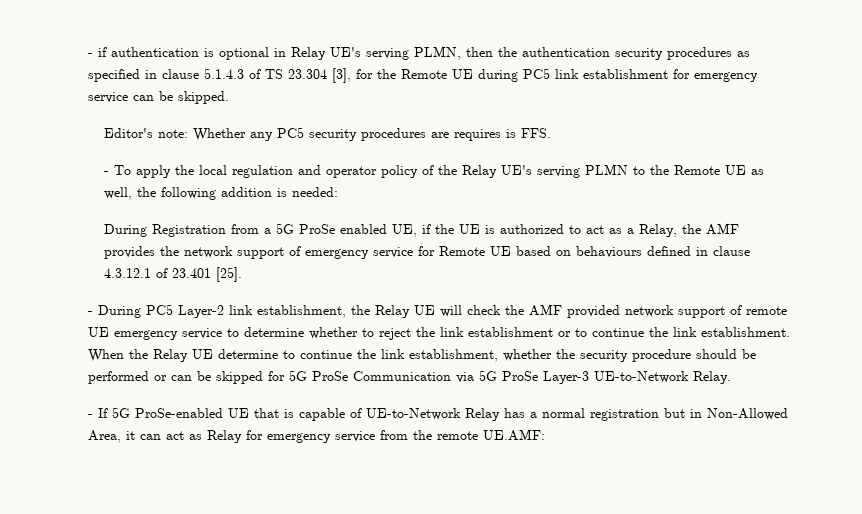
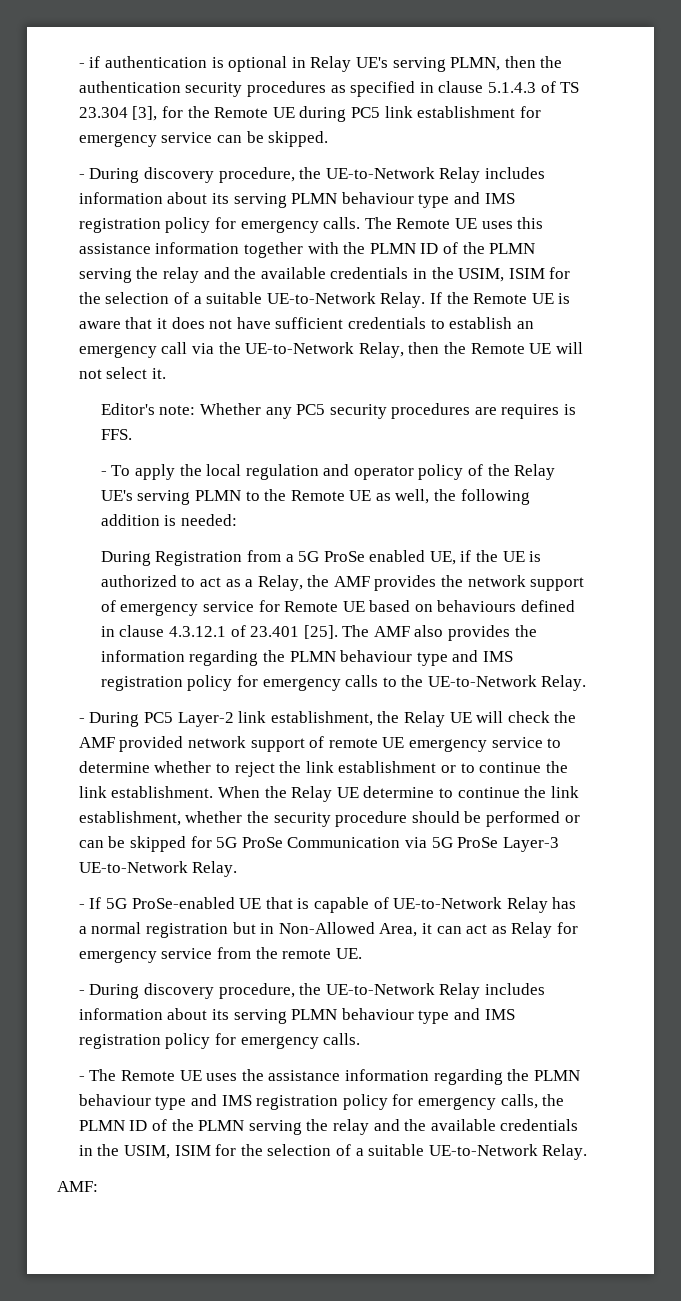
(229, 97) none -> [78,167,546,183] [78,192,515,208] [78,217,544,233] [78,242,536,258] [78,267,571,283] [78,292,571,308] [78,317,534,329] [78,342,583,358] [78,367,167,379] // - During discovery procedure, the UE-to-Network Relay includes information about its serving PLMN behaviour type and IMS registration policy for emergency calls. The Remote UE uses this assistance information together with the PLMN ID of the PLMN serving the relay and the available credentials in the USIM, ISIM for the selection of a suitable UE-to-Network Relay. If the Remote UE is aware that it does not have sufficient credentials to establish an emergency call via the UE-to-Network Relay, then the Remote UE will not select it.
(243, 274) none -> [342,625,537,641] [100,650,513,666] [100,675,587,691] The AMF also provides the information regarding the PLMN behaviour type and IMS registration policy for emergency calls to the UE-to-Network Relay.
[482,429,545,441] UE.AMF: -> [335,948,362,959] [78,983,546,999] [78,1008,515,1024] [78,1033,361,1049] [78,1069,580,1085] [78,1094,565,1110] [78,1119,579,1135] [78,1144,588,1160] [57,1181,98,1192] UE. // - During discovery procedure, the UE-to-Network Relay includes information about its serving PLMN behaviour type and IMS registration policy for emergency calls. // - The Remote UE uses the assistance information regarding the PLMN behaviour type and IMS registration policy for emergency calls, the PLMN ID of the PLMN serving the relay and the available credentials in the USIM, ISIM for the selection of a suitable UE-to-Network Relay. // AMF:

